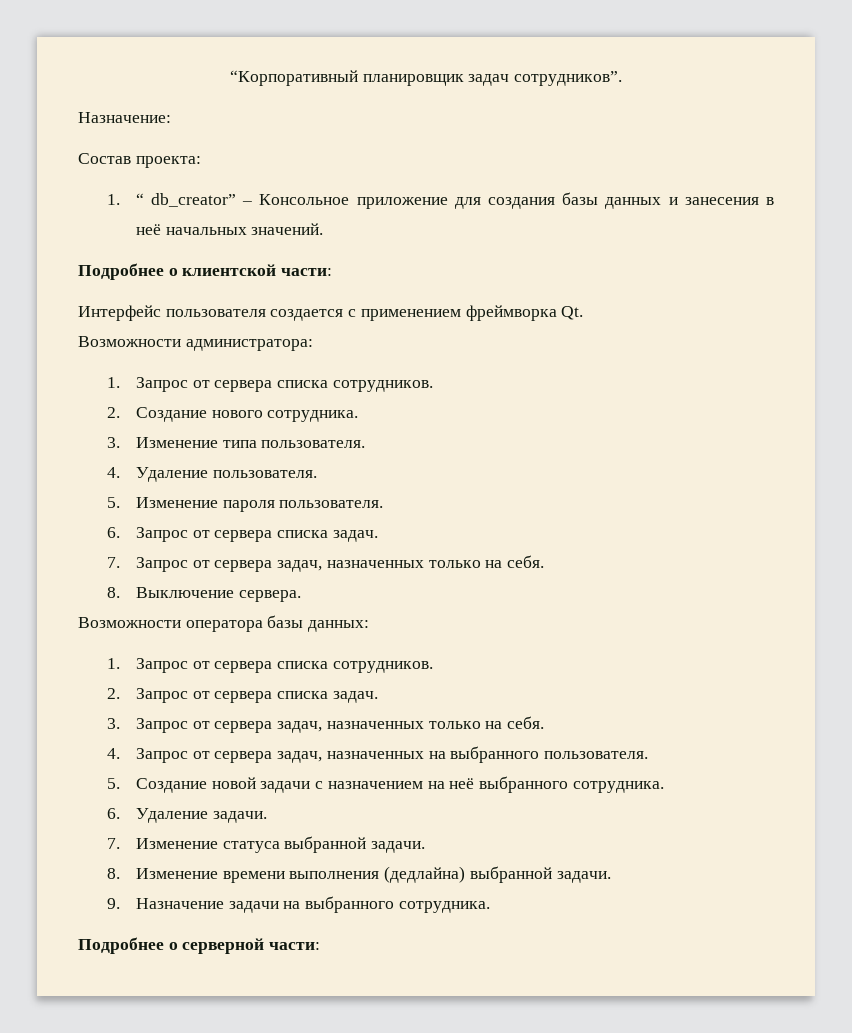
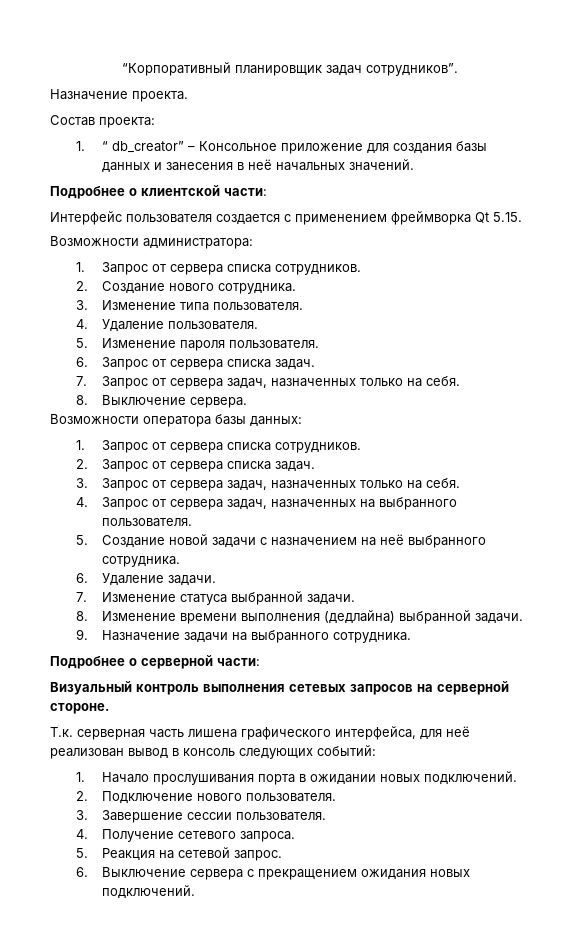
[78,112,171,123] Назначение: -> [50,89,188,102] Назначение проекта.
[561,306,584,320] Qt. -> [475,212,522,223] Qt 5.15.
(321, 946) none -> [50,681,509,695] [50,703,109,714] [50,726,470,740] [50,745,376,759] [75,771,517,785] [75,791,336,804] [75,810,326,823] [75,829,295,842] [75,847,282,861] [75,867,470,880] [101,885,195,899] // Визуальный контроль выполнения сетевых запросов на серверной стороне. // Т.к. серверная часть лишена графического интерфейса, для неё реализован вывод в консоль следующих событий: // 1. Начало прослушивания порта в ожидании новых подключений. // 2. Подключение нового пользователя. // 3. Завершение сессии пользователя. // 4. Получение сетевого запроса. // 5. Реакция на сетевой запрос. // 6. Выключение сервера с прекращением ожидания новых подключений.

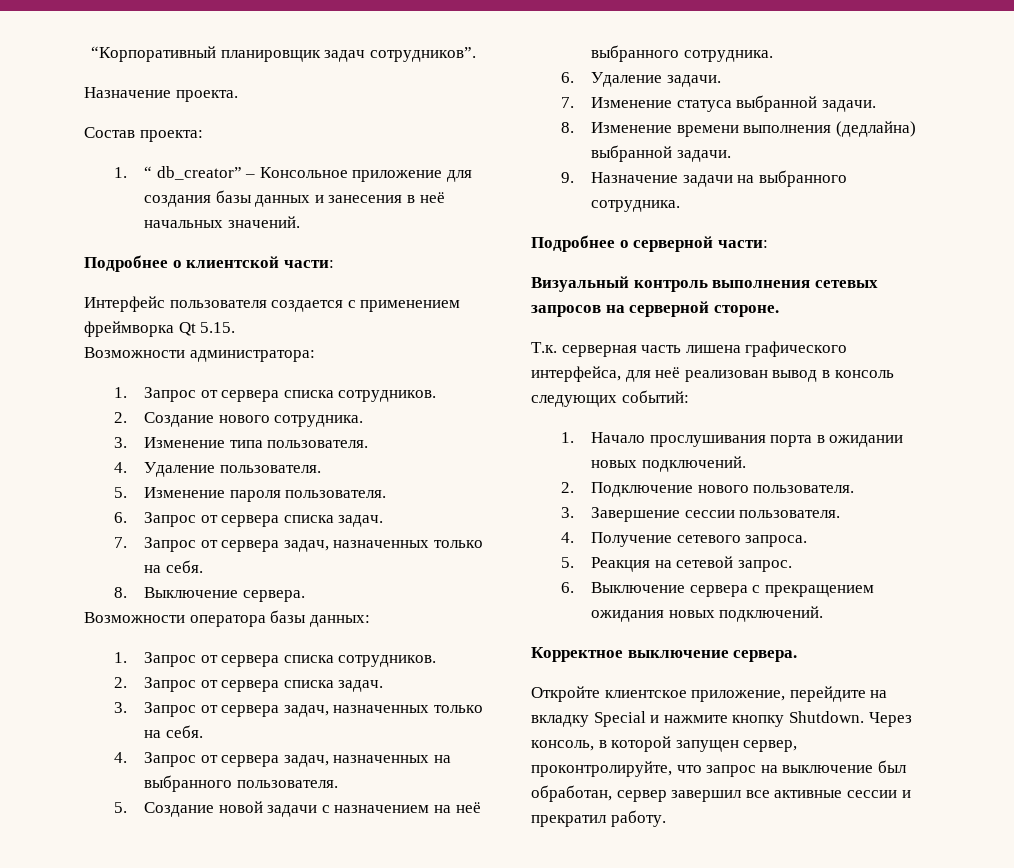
(195, 892) none -> [531,647,798,662] [531,686,888,702] [531,711,912,727] [531,736,798,752] [531,760,907,777] [531,785,911,802] [531,810,666,827] // Корректное выключение сервера. // Откройте клиентское приложение, перейдите на вкладку Special и нажмите кнопку Shutdown. Через консоль, в которой запущен сервер, проконтролируйте, что запрос на выключение был обработан, сервер завершил все активные сессии и прекратил работу.

